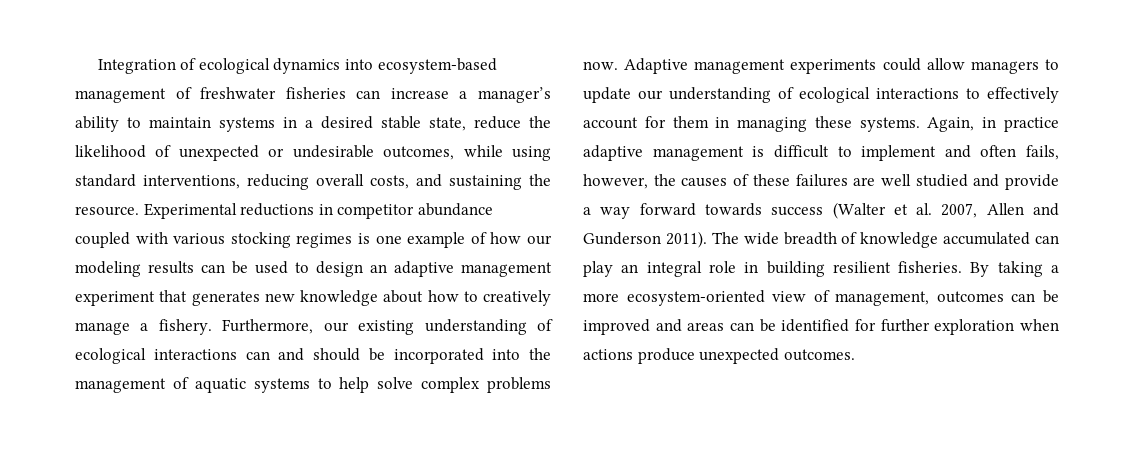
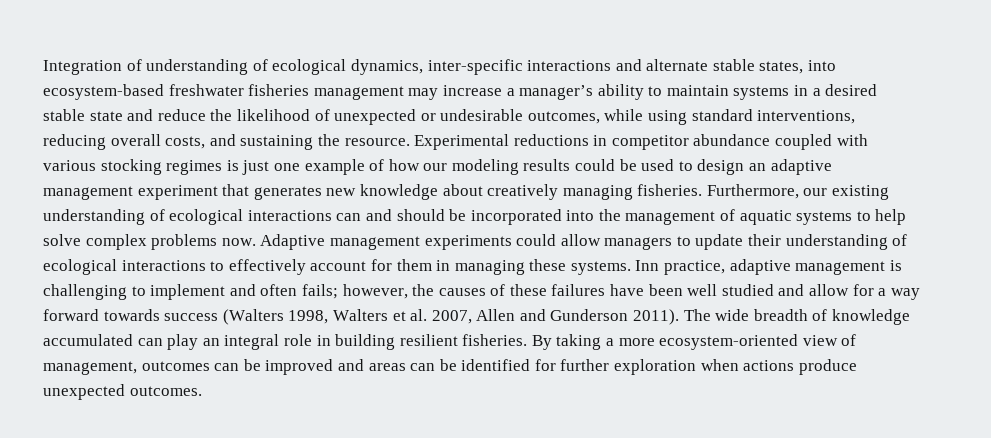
[198,58,497,74] [75,87,381,103] ecological dynamics into ecosystem-based management of freshwater fisheries can -> [146,59,837,75] [43,84,439,100] understanding of ecological dynamics, inter-specific interactions and alternate stable states, into ecosystem-based freshwater fisheries management may
[429,117,466,131] state, -> [89,109,154,121] state and
(370, 238) none -> [242,160,270,175] just
[201,264,225,273] can -> [575,159,616,171] could
[427,290,551,306] [75,319,212,335] how to creatively manage a fishery. -> [487,184,703,200] creatively managing fisheries.
[638,90,663,100] our -> [748,234,782,246] their
[927,117,1059,132] Again, in practice -> [635,260,726,275] Inn practice,
[773,145,829,158] difficult -> [43,284,127,300] challenging
[1026,145,1059,160] fails, -> [301,284,338,299] fails;
[853,177,876,186] are -> [610,284,683,296] have been
[1005,174,1059,190] provide -> [809,284,874,296] allow for
[832,202,886,219] (Walter -> [222,309,388,325] (Walters 1998, Walters

